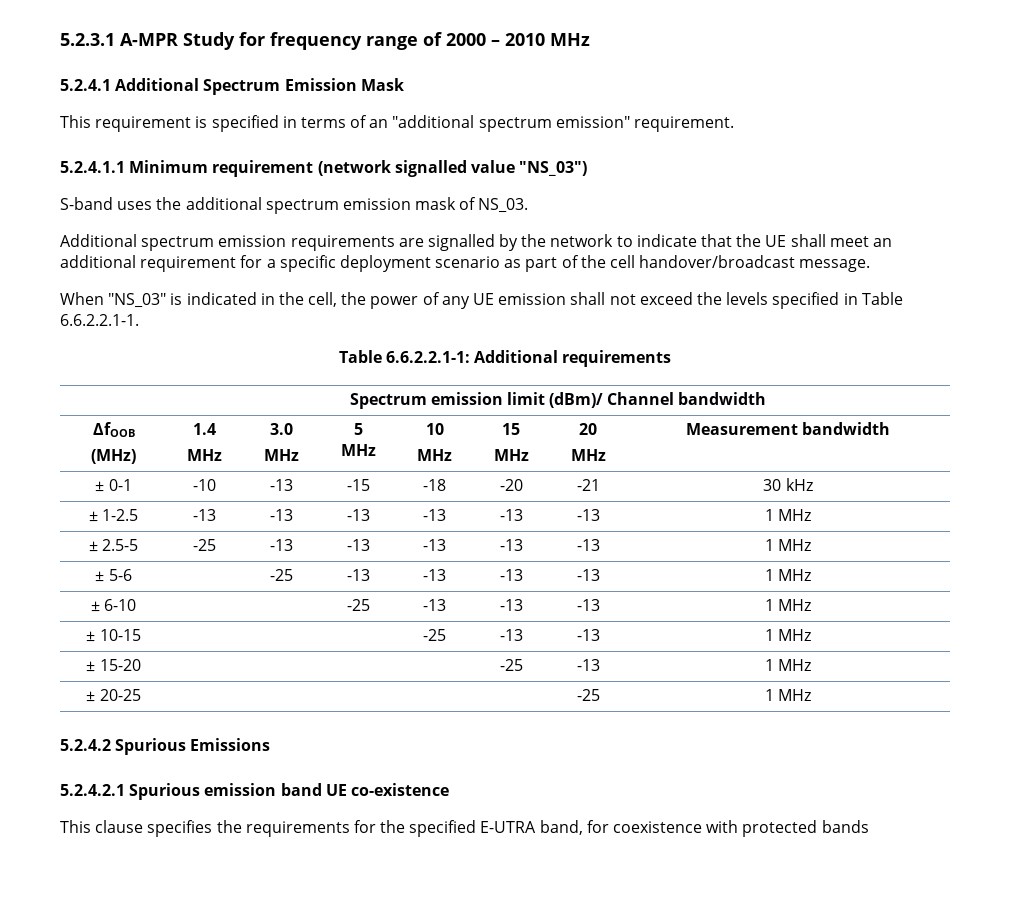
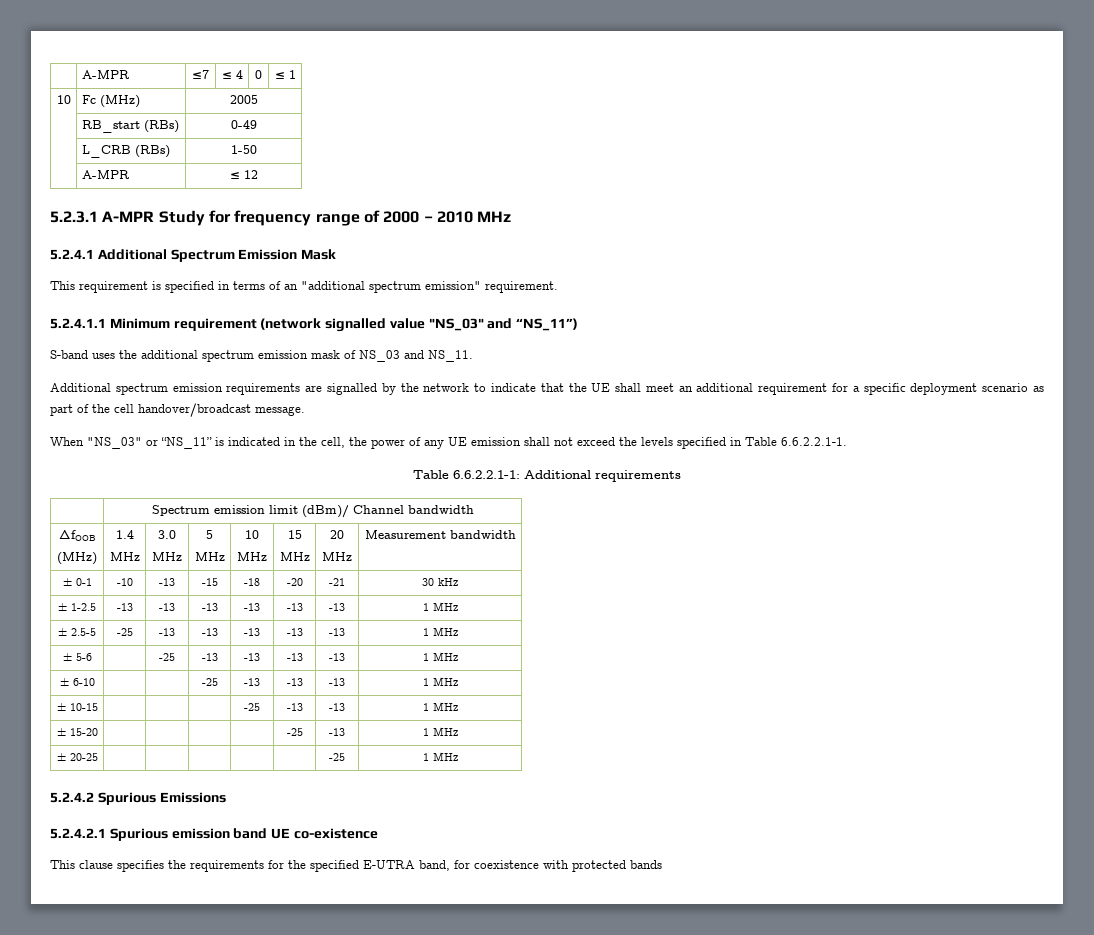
(60, 39) none -> [81,70,130,79] [192,70,209,79] [221,70,243,79] [255,70,262,79] [274,70,296,79] [56,95,71,104] [81,95,140,108] [229,95,258,104] [81,120,179,133] [230,120,257,129] [81,145,170,158] [230,145,257,154] [81,170,130,179] [229,170,258,179] | A-MPR | ≤7 | ≤ 4 | 0 | ≤ 1 // 10 | Fc (MHz) | 2005 // | RB_start (RBs) | 0-49 // | L_CRB (RBs) | 1-50 // | A-MPR | ≤ 12 //
[519,161,588,176] "NS_03") -> [428,318,579,331] "NS_03" and “NS_11”)
[478,198,529,213] NS_03. -> [359,350,473,362] NS_03 and NS_11.
(167, 300) none -> [146,437,212,449] or “NS_11”

